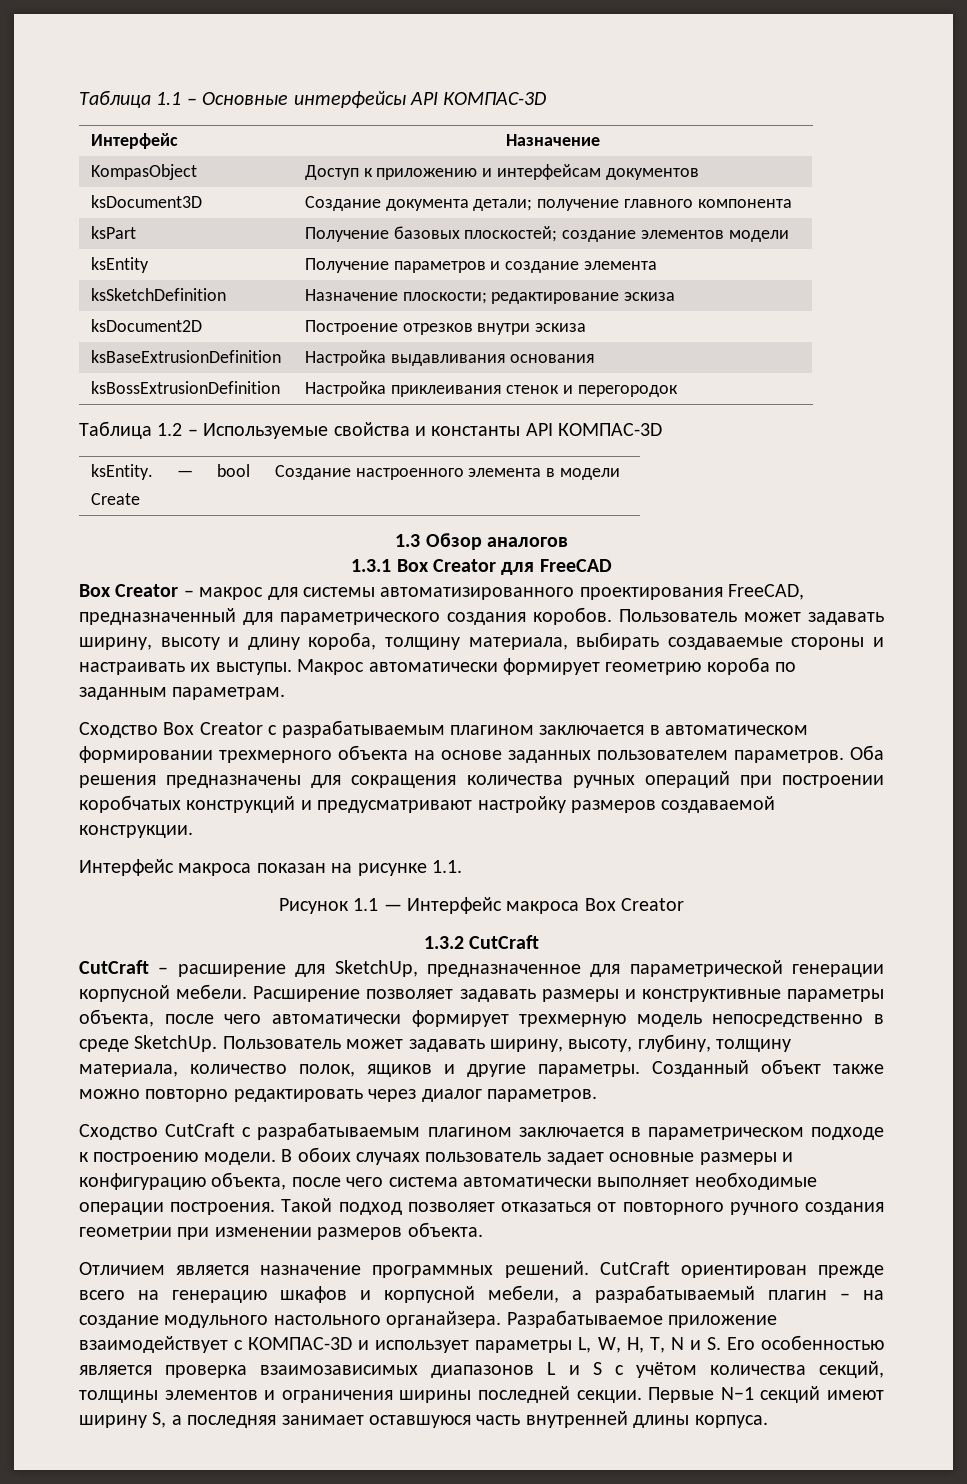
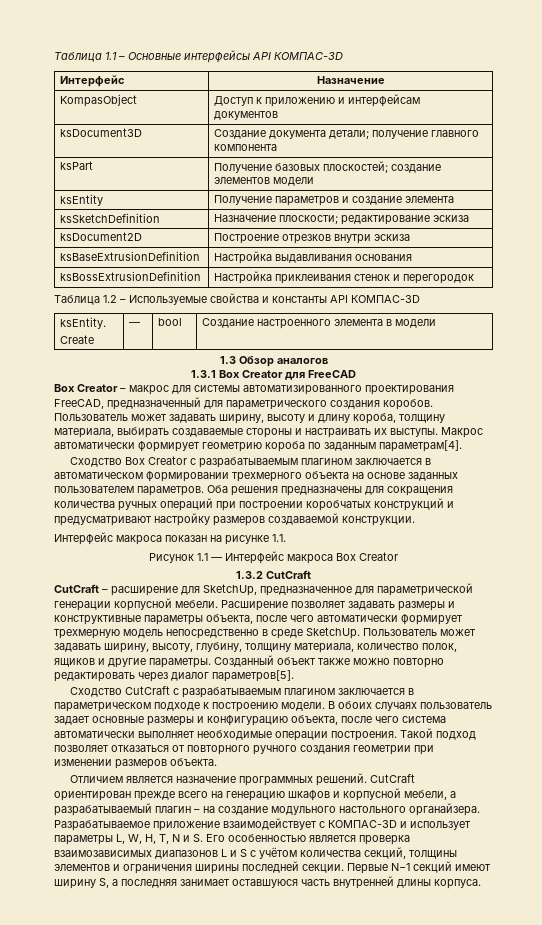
[172,687,286,700] параметрам. -> [379,440,462,452] параметрам[4].
[486,1089,597,1102] параметров. -> [212,670,294,682] параметров[5].

